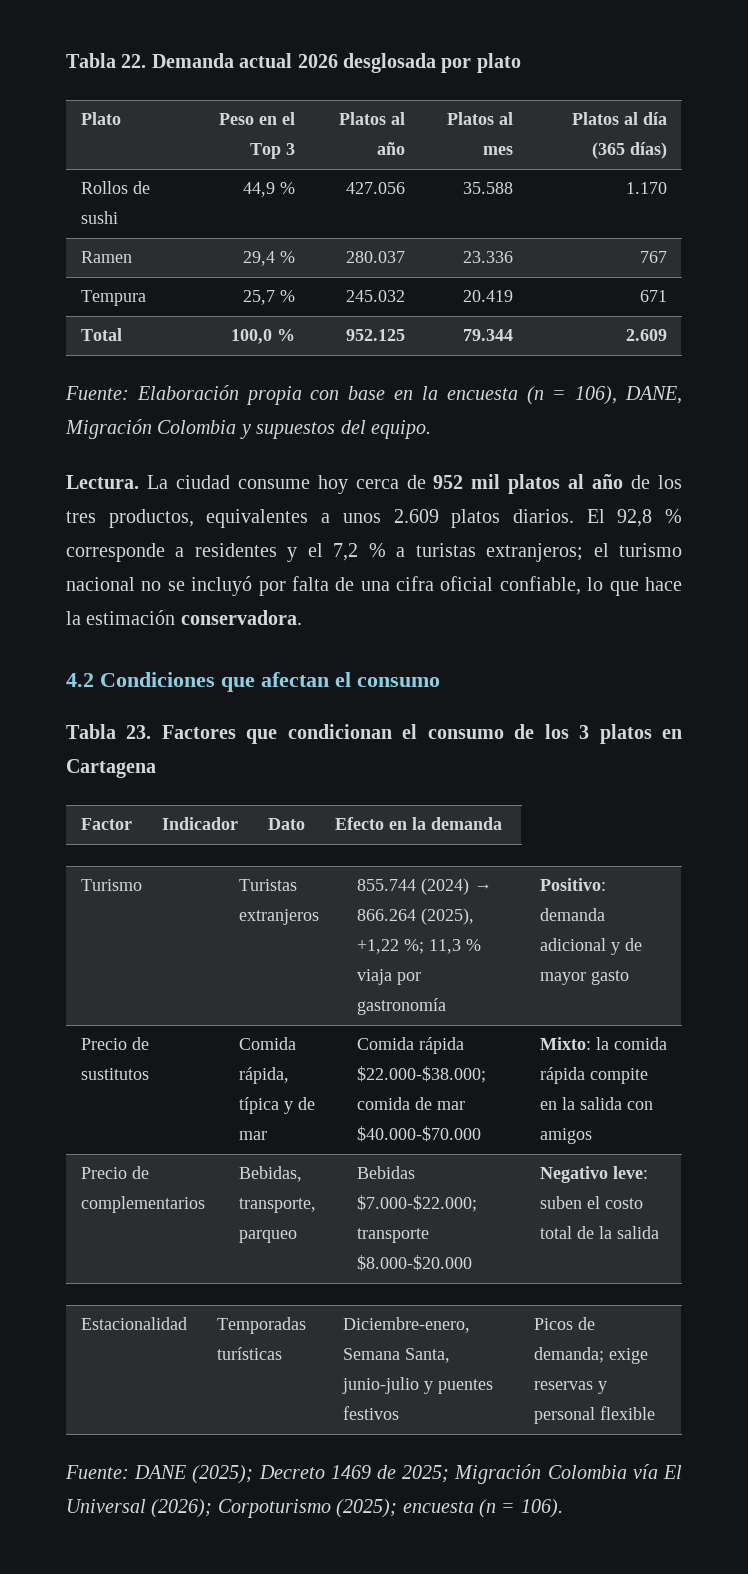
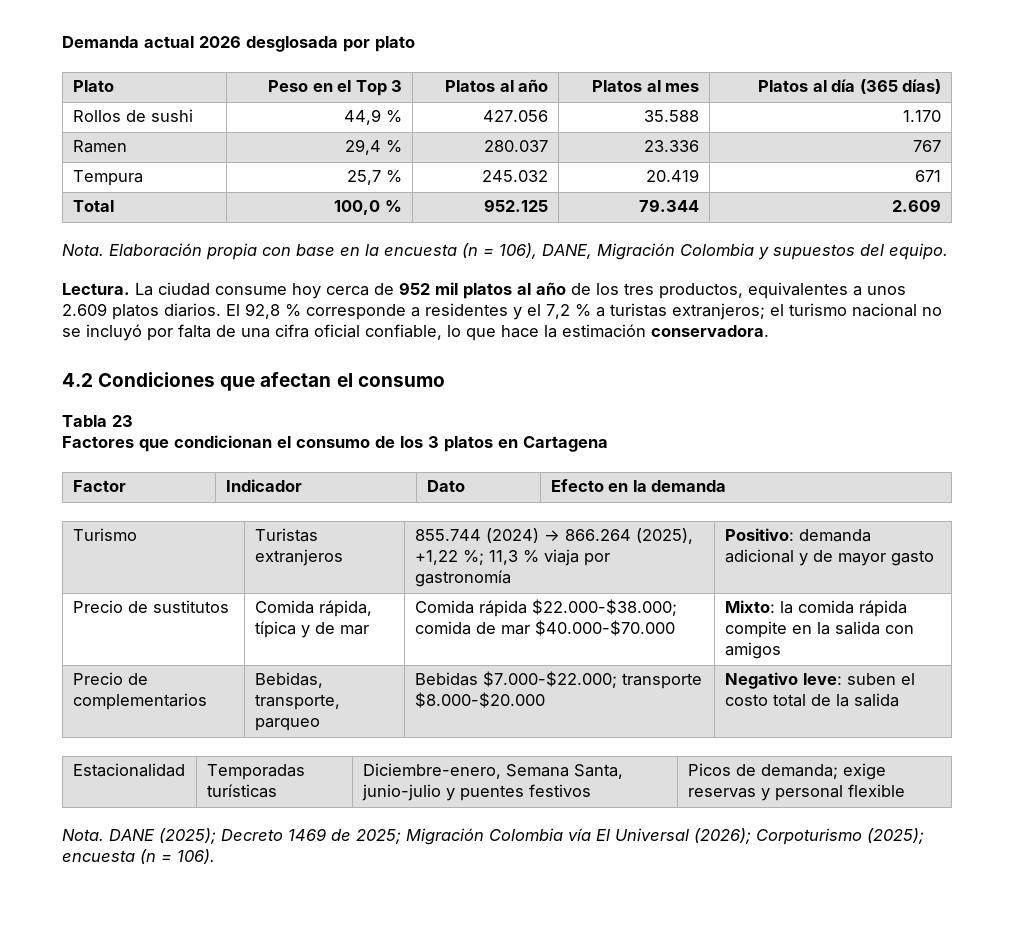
[66,53,147,68] Tabla 22. -> (62, 42) none
[65,386,129,400] Fuente: -> [62,244,104,256] Nota.
[126,725,152,739] 23. -> [112,415,133,427] 23 //
[65,1465,129,1479] Fuente: -> [62,829,104,841] Nota.

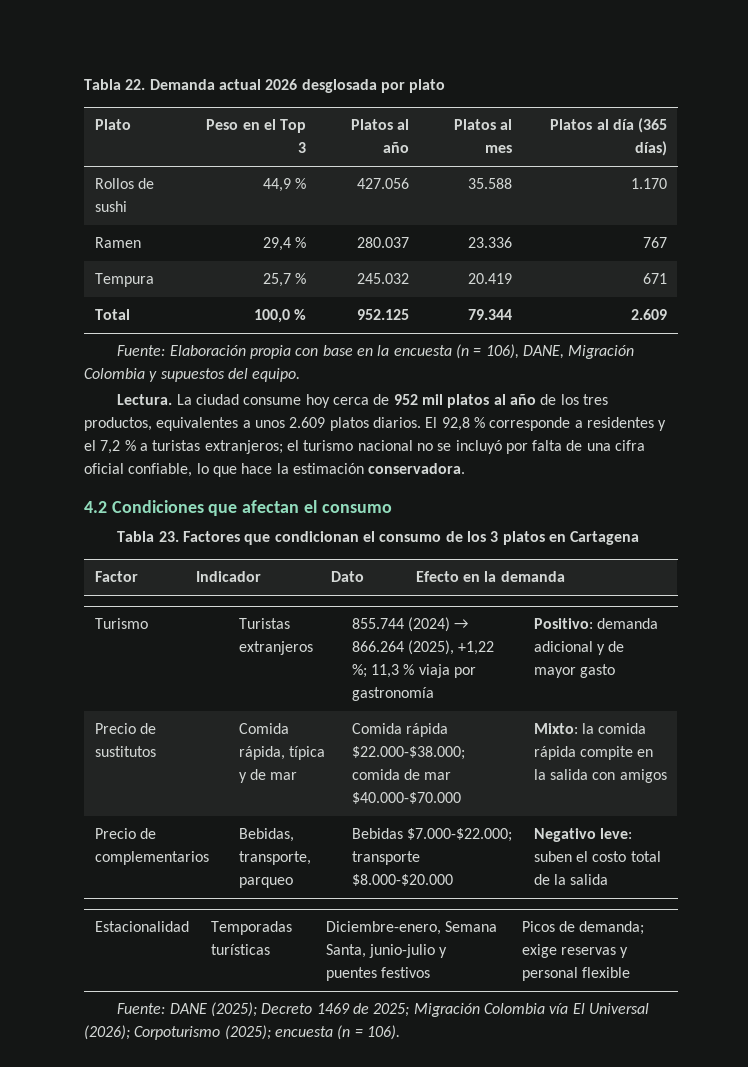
(62, 42) none -> [84,79,146,90] Tabla 22.
[62,244,104,256] Nota. -> [117,345,166,356] Fuente:
[112,415,133,427] 23 // -> [158,531,179,542] 23.
[62,829,104,841] Nota. -> [117,1003,166,1014] Fuente:

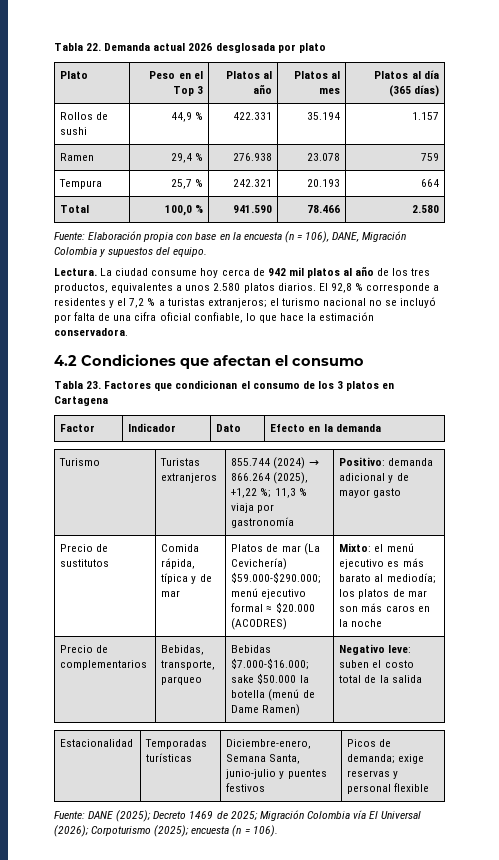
[357,178,410,189] [468,178,513,189] [631,178,668,189] 427.056 | 35.588 | 1.170 -> [232,112,272,120] [306,112,340,120] [411,112,439,120] 422.331 | 35.194 | 1.157
[357,237,410,248] [468,237,513,248] [643,237,668,248] 280.037 | 23.336 | 767 -> [232,153,272,161] [306,153,340,161] [420,153,439,161] 276.938 | 23.078 | 759
[357,273,410,284] [468,273,513,284] [643,273,668,284] 245.032 | 20.419 | 671 -> [232,179,272,187] [306,179,340,187] [420,179,439,187] 242.321 | 20.193 | 664
[357,309,410,320] [468,309,513,320] [631,309,668,320] 952.125 | 79.344 | 2.609 -> [232,205,272,213] [306,205,340,213] [411,205,439,213] 941.590 | 78.466 | 2.580
[393,394,418,405] 952 -> [267,268,286,276] 942
[289,417,326,428] 2.609 -> [213,283,241,291] 2.580
[351,723,448,737] [351,746,465,760] [351,769,452,780] [351,792,461,804] [533,723,647,734] [533,746,654,760] [533,769,667,783] Comida rápida $22.000-$38.000; comida de mar $40.000-$70.000 | Mixto: la comida rápida compite en la salida con amigos -> [231,543,320,555] [231,558,288,570] [231,572,322,584] [231,588,307,599] [231,602,315,613] [231,618,288,630] [339,543,414,552] [339,558,424,569] [339,573,436,584] [339,589,427,599] [339,603,430,612] [339,619,383,627] Platos de mar (La Cevichería) $59.000-$290.000; menú ejecutivo formal ≈ $20.000 (ACODRES) | Mixto: el menú ejecutivo es más barato al mediodía; los platos de mar son más caros en la noche
[406,828,512,842] [351,851,420,865] [351,874,453,886] $7.000-$22.000; transporte $8.000-$20.000 -> [231,658,310,670] [231,673,309,684] [231,689,315,701] [231,704,301,716] $7.000-$16.000; sake $50.000 la botella (menú de Dame Ramen)

